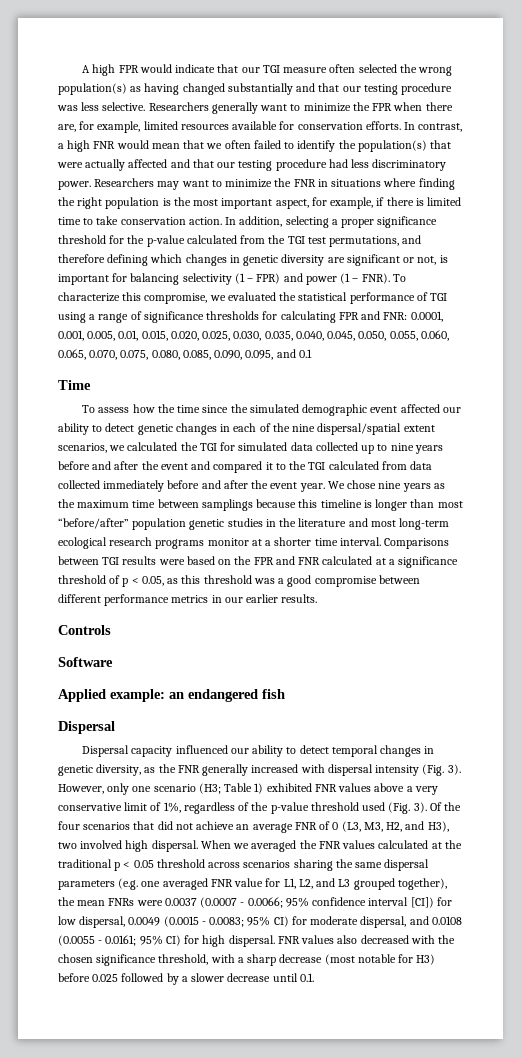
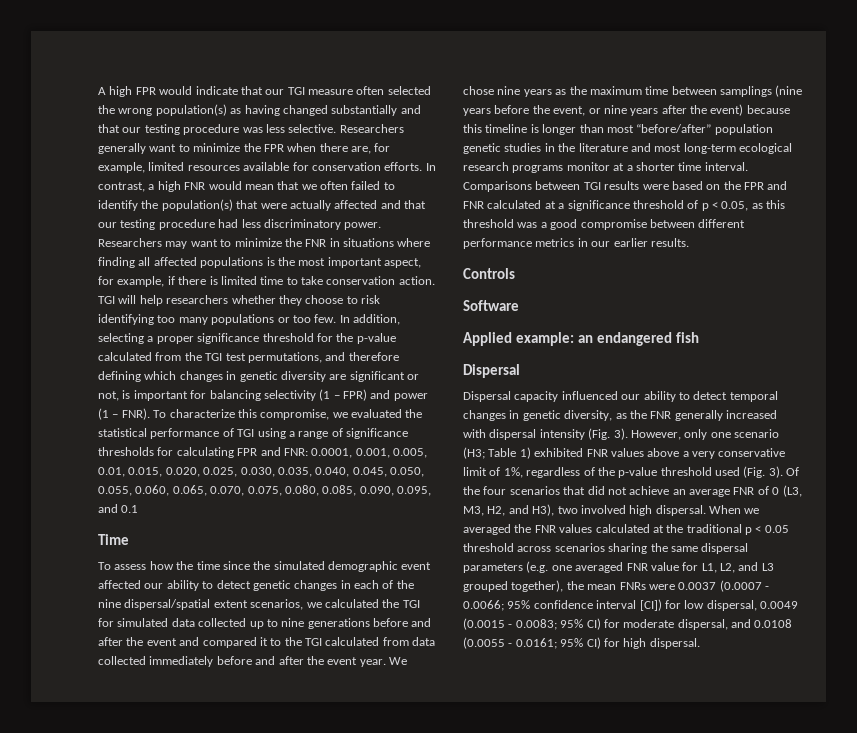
[58,197,160,209] the right population -> [138,257,264,268] all affected populations
(222, 221) none -> [98,295,380,306] [98,314,337,325] TGI will help researchers whether they choose to risk identifying too many populations or too few.
[414,445,443,454] years -> [307,618,370,629] generations
(253, 505) none -> [775,85,803,97] [463,104,744,116] (nine years before the event, or nine years after the event)
[277,935,456,944] [58,954,436,966] [58,973,314,985] FNR values also decreased with the chosen significance threshold, with a sharp decrease (most notable for H3) before 0.025 followed by a slower decrease until 0.1. -> (700, 643) none

